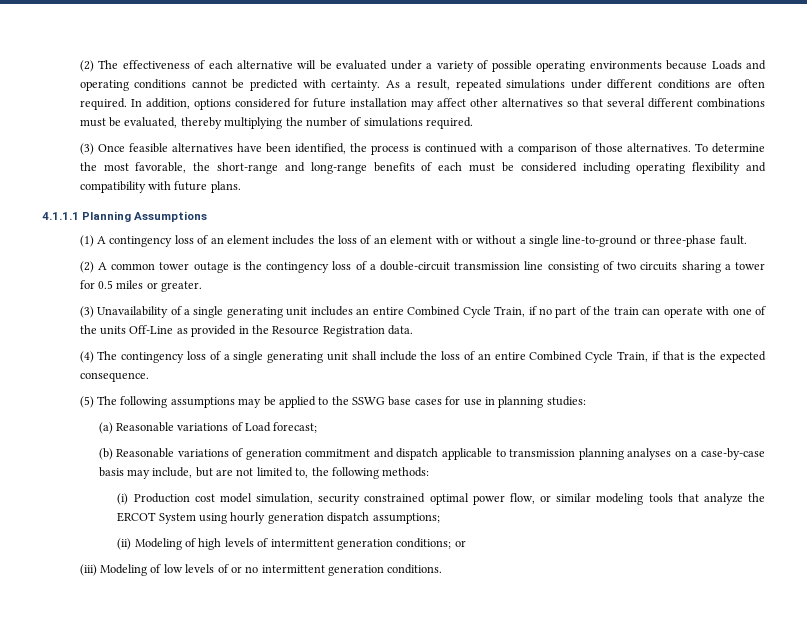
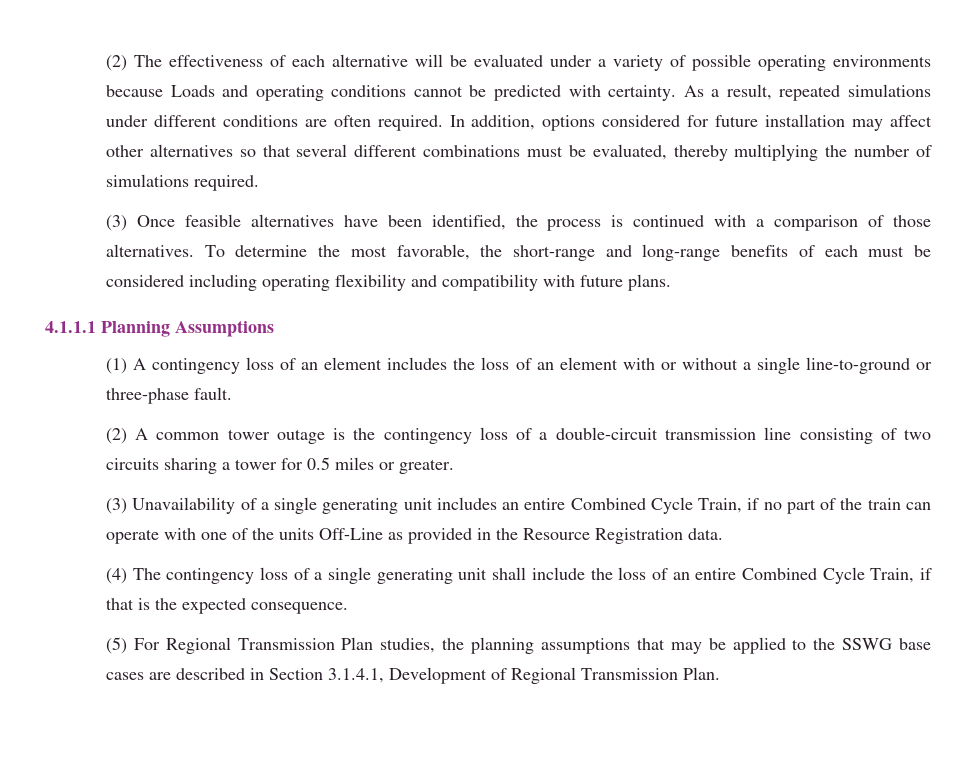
[97,396,235,408] The following assumptions -> [133,637,665,654] For Regional Transmission Plan studies, the planning assumptions that
[445,396,586,408] [98,422,318,434] [98,448,765,460] [98,467,430,479] [117,493,766,505] [117,512,440,524] [117,538,466,550] [79,564,443,576] for use in planning studies: // (a) Reasonable variations of Load forecast; // (b) Reasonable variations of generation commitment and dispatch applicable to transmission planning analyses on a case-by-case basis may include, but are not limited to, the following methods: // (i) Production cost model simulation, security constrained optimal power flow, or similar modeling tools that analyze the ERCOT System using hourly generation dispatch assumptions; // (ii) Modeling of high levels of intermittent generation conditions; or // (iii) Modeling of low levels of or no intermittent generation conditions. -> [148,667,720,684] are described in Section 3.1.4.1, Development of Regional Transmission Plan.

